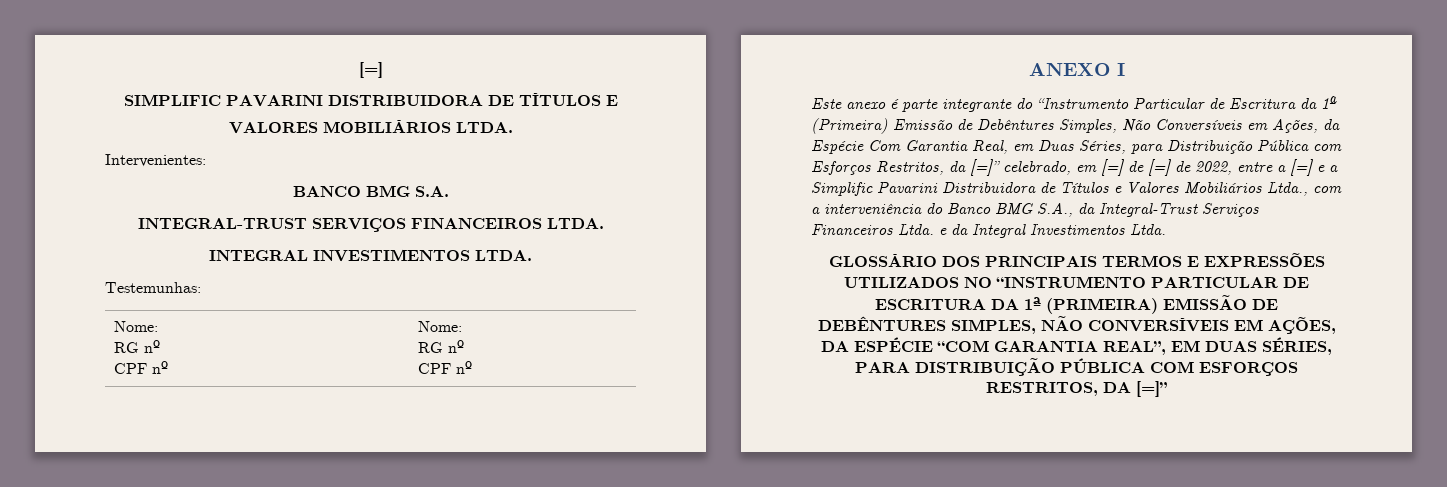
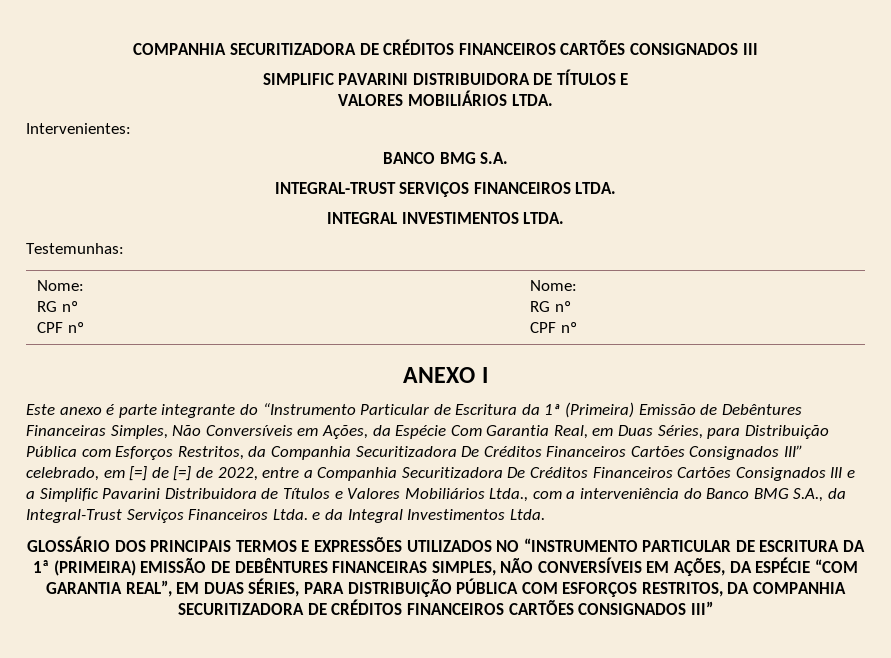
[358,62,383,78] [=] -> [133,39,758,55] COMPANHIA SECURITIZADORA DE CRÉDITOS FINANCEIROS CARTÕES CONSIGNADOS III
(1054, 124) none -> [26,425,106,436] Financeiras
[970,159,1000,176] [=]” -> [270,445,804,460] Companhia Securitizadora De Créditos Financeiros Cartões Consignados III”
[1290,159,1313,176] [=] -> [317,467,843,481] Companhia Securitizadora De Créditos Financeiros Cartões Consignados III
(946, 323) none -> [332,561,428,573] FINANCEIRAS
[1136,381,1167,397] [=]” -> [753,582,847,594] [178,599,713,615] COMPANHIA SECURITIZADORA DE CRÉDITOS FINANCEIROS CARTÕES CONSIGNADOS III”

